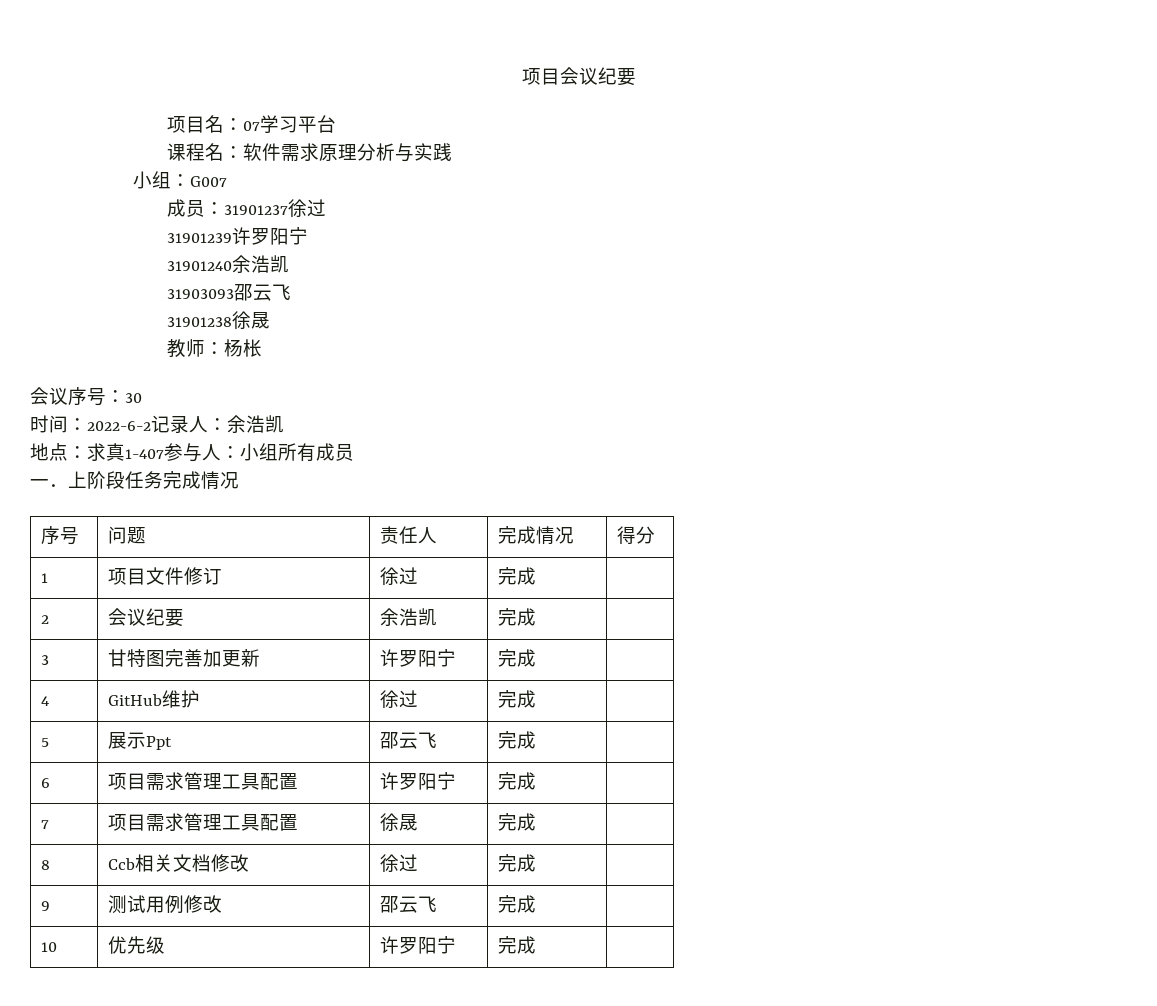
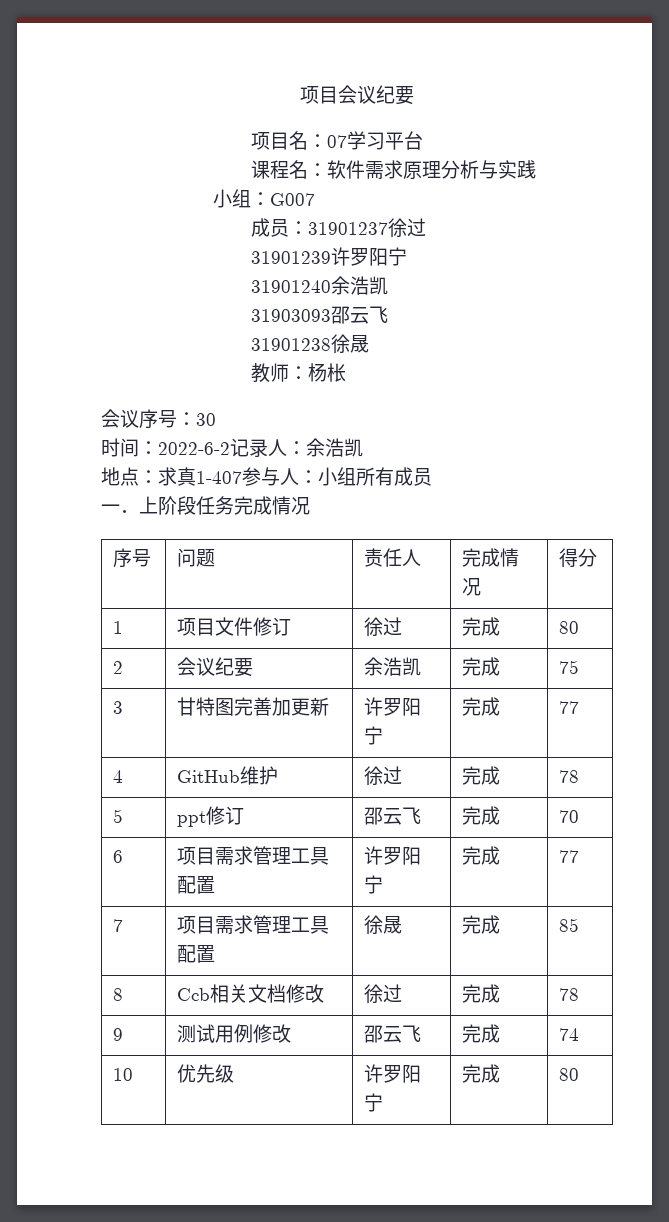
(537, 576) none -> [558,621,579,634] 80
(537, 617) none -> [558,660,579,674] 75
(537, 658) none -> [558,701,579,714] 77
(537, 699) none -> [558,770,579,783] 78
[108,732,173,750] [380,731,438,749] [498,731,537,749] 展示Ppt | 邵云飞 | 完成 | -> [176,806,244,827] [363,807,421,825] [461,806,500,825] [558,810,579,823] ppt修订 | 邵云飞 | 完成 | 70
(537, 781) none -> [558,850,579,863] 77
(537, 822) none -> [558,918,579,932] 85
(537, 863) none -> [558,988,579,1001] 78
(537, 904) none -> [558,1028,579,1041] 74
(537, 945) none -> [558,1068,579,1081] 80

